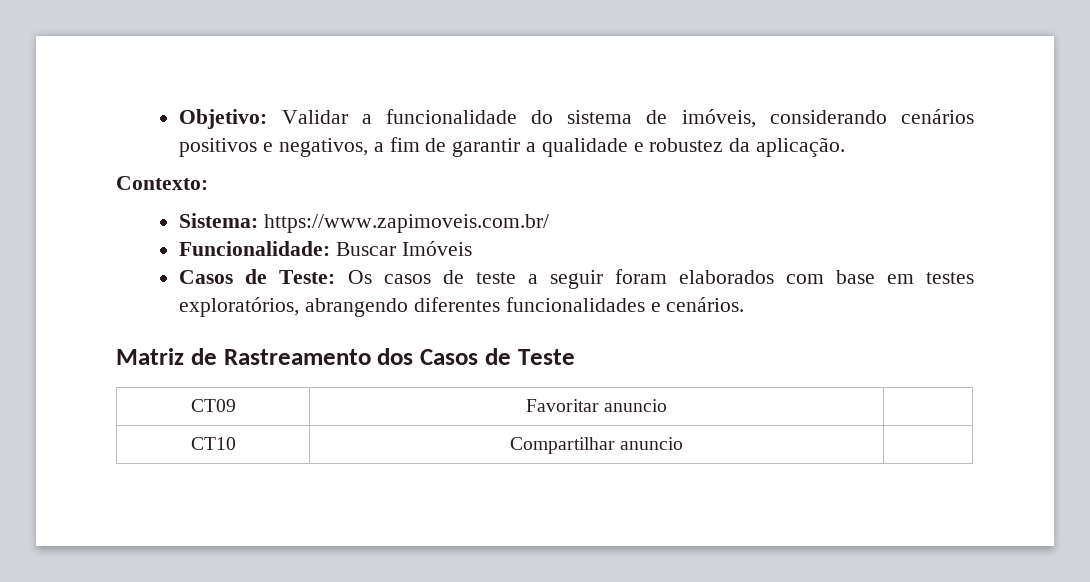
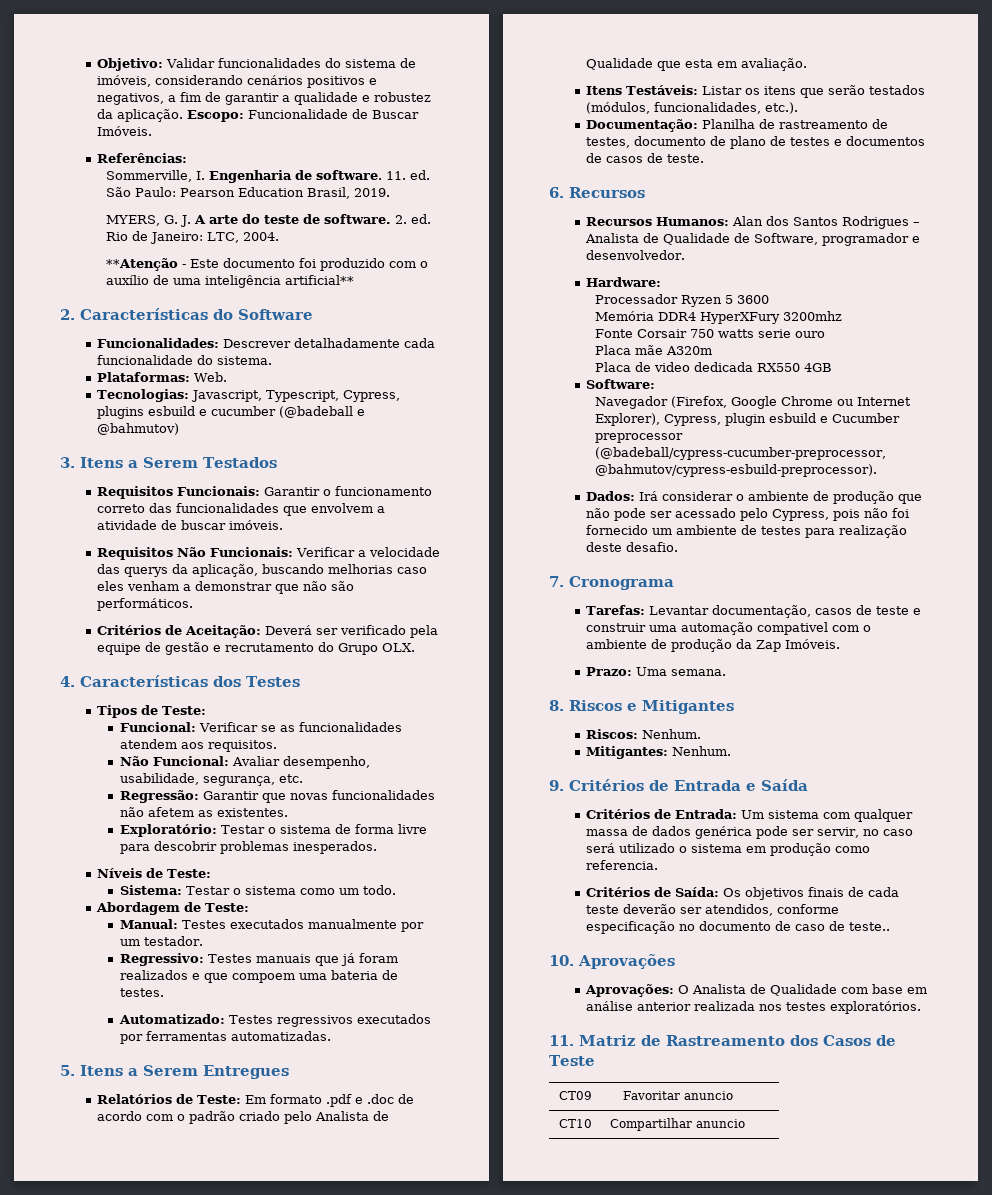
[361,109,517,124] a funcionalidade -> [218,58,322,68] funcionalidades
[116,176,208,190] [179,213,550,233] [179,241,472,256] [179,269,974,289] [179,297,745,317] // Contexto: // Sistema: https://www.zapimoveis.com.br/ // Funcionalidade: Buscar Imóveis // Casos de Teste: Os casos de teste a seguir foram elaborados com base em testes exploratórios, abrangendo diferentes funcionalidades e cenários. // -> [187,109,420,122] [97,126,153,136] [97,153,188,163] [105,170,430,183] [105,187,390,199] [105,214,431,227] [105,231,279,244] [105,258,428,271] [105,275,354,288] [60,308,313,320] [97,338,436,348] [97,355,273,365] [97,372,228,382] [97,389,401,402] [97,406,366,419] [97,423,180,435] [60,457,277,468] [97,486,433,499] [97,503,386,516] [97,520,284,530] [97,547,441,560] [97,564,428,577] [97,581,355,594] [97,598,194,611] [97,625,439,638] [97,642,416,655] [60,675,300,687] [97,705,207,718] [120,722,403,732] [120,739,278,752] [120,756,371,769] [120,773,304,786] [120,790,436,803] [120,807,289,817] [120,824,428,837] [120,841,378,854] [97,868,212,878] [120,885,397,895] [96,902,250,915] [120,919,425,932] [120,936,204,946] [120,953,399,966] [120,970,399,983] [120,988,165,997] [119,1014,432,1027] [120,1031,332,1044] [60,1065,289,1079] [97,1094,415,1107] [97,1111,390,1124] [586,58,808,71] [586,85,926,98] [586,102,799,114] [586,119,889,132] [586,136,926,149] [586,153,705,163] [549,187,645,198] [586,216,921,229] [585,233,921,246] [586,250,686,260] [586,277,662,287] [594,294,769,307] [594,311,842,324] [594,329,825,338] [594,345,712,355] [594,362,832,372] [586,379,656,389] [594,396,911,409] [594,413,900,426] [594,433,683,443] [594,447,886,460] [594,464,877,477] [586,491,923,504] [586,508,910,521] [586,525,908,538] [586,542,679,552] [549,576,674,590] [586,605,922,618] [586,622,872,635] [586,639,841,652] [586,667,727,676] [549,700,734,714] [586,729,702,739] [586,746,732,759] [549,779,808,791] [586,809,914,822] [586,826,914,839] [586,843,871,856] [586,860,659,870] [586,887,900,900] [586,904,840,916] [586,921,891,934] [549,954,675,969] [585,984,928,997] [586,1001,922,1014] [549,1035,574,1046] Escopo: Funcionalidade de Buscar Imóveis. // Referências: // Sommerville, I. Engenharia de software. 11. ed. São Paulo: Pearson Education Brasil, 2019. // MYERS, G. J. A arte do teste de software. 2. ed. Rio de Janeiro: LTC, 2004. // **Atenção - Este documento foi produzido com o auxílio de uma inteligência artificial** // 2. Características do Software // Funcionalidades: Descrever detalhadamente cada funcionalidade do sistema. // Plataformas: Web. // Tecnologias: Javascript, Typescript, Cypress, plugins esbuild e cucumber (@badeball e @bahmutov) // 3. Itens a Serem Testados // Requisitos Funcionais: Garantir o funcionamento correto das funcionalidades que envolvem a atividade de buscar imóveis. // Requisitos Não Funcionais: Verificar a velocidade das querys da aplicação, buscando melhorias caso eles venham a demonstrar que não são performáticos. // Critérios de Aceitação: Deverá ser verificado pela equipe de gestão e recrutamento do Grupo OLX. // 4. Características dos Testes // Tipos de Teste: // Funcional: Verificar se as funcionalidades atendem aos requisitos. // Não Funcional: Avaliar desempenho, usabilidade, segurança, etc. // Regressão: Garantir que novas funcionalidades não afetem as existentes. // Exploratório: Testar o sistema de forma livre para descobrir problemas inesperados. // Níveis de Teste: // Sistema: Testar o sistema como um todo. // Abordagem de Teste: // Manual: Testes executados manualmente por um testador. // Regressivo: Testes manuais que já foram realizados e que compoem uma bateria de testes. // Automatizado: Testes regressivos executados por ferramentas automatizadas. // 5. Itens a Serem Entregues // Relatórios de Teste: Em formato .pdf e .doc de acordo com o padrão criado pelo Analista de Qualidade que esta em avaliação. // Itens Testáveis: Listar os itens que serão testados (módulos, funcionalidades, etc.). // Documentação: Planilha de rastreamento de testes, documento de plano de testes e documentos de casos de teste. // 6. Recursos // Recursos Humanos: Alan dos Santos Rodrigues – Analista de Qualidade de Software, programador e desenvolvedor. // Hardware: // Processador Ryzen 5 3600 // Memória DDR4 HyperXFury 3200mhz // Fonte Corsair 750 watts serie ouro // Placa mãe A320m // Placa de video dedicada RX550 4GB // Software: // Navegador (Firefox, Google Chrome ou Internet Explorer), Cypress, plugin esbuild e Cucumber preprocessor (@badeball/cypress-cucumber-preprocessor, @bahmutov/cypress-esbuild-preprocessor). // Dados: Irá considerar o ambiente de produção que não pode ser acessado pelo Cypress, pois não foi fornecido um ambiente de testes para realização deste desafio. // 7. Cronograma // Tarefas: Levantar documentação, casos de teste e construir uma automação compativel com o ambiente de produção da Zap Imóveis. // Prazo: Uma semana. // 8. Riscos e Mitigantes // Riscos: Nenhum. // Mitigantes: Nenhum. // 9. Critérios de Entrada e Saída // Critérios de Entrada: Um sistema com qualquer massa de dados genérica pode ser servir, no caso será utilizado o sistema em produção como referencia. // Critérios de Saída: Os objetivos finais de cada teste deverão ser atendidos, conforme especificação no documento de caso de teste.. // 10. Aprovações // Aprovações: O Analista de Qualidade com base em análise anterior realizada nos testes exploratórios. // 11.

